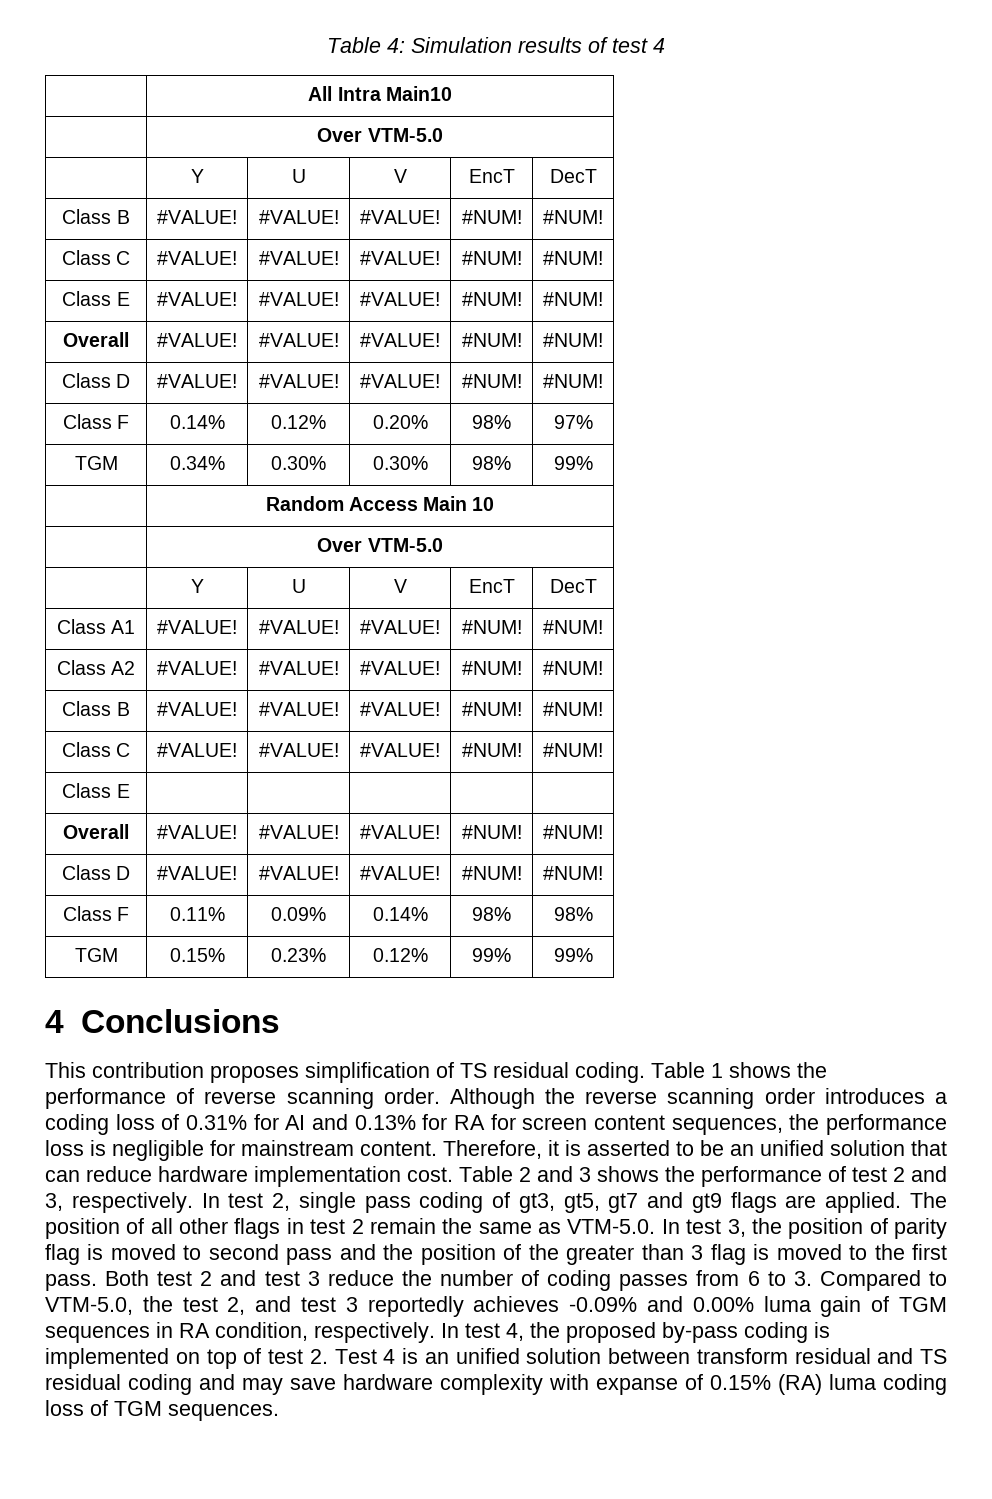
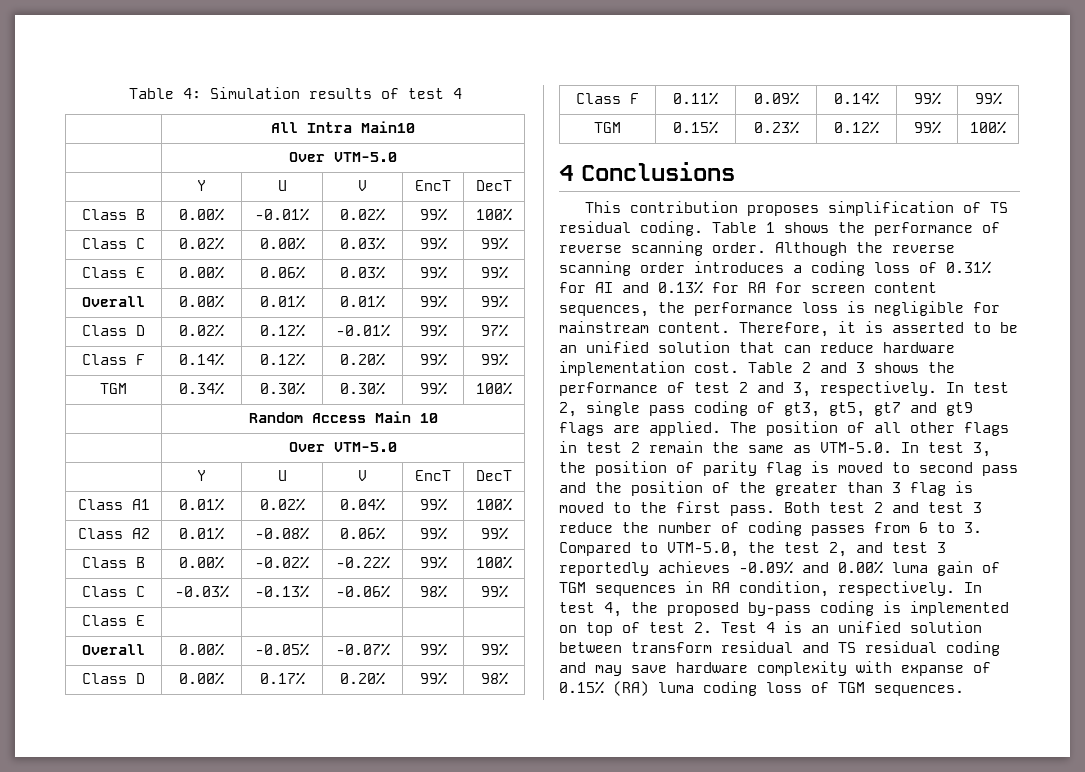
[157,210,237,224] [258,210,339,224] [360,210,440,224] [461,210,522,224] [543,210,603,224] [61,250,131,265] [157,251,237,265] [258,251,339,265] [360,251,440,265] [461,251,522,265] [543,251,603,265] [62,291,130,306] [157,292,237,306] [258,292,339,306] [360,292,440,306] [461,292,522,306] [543,292,603,306] [63,332,129,347] [157,333,237,347] [258,333,339,347] [360,333,440,347] [461,333,522,347] [543,333,603,347] [61,373,131,388] [157,374,237,388] [258,374,339,388] [360,374,440,388] [461,374,522,388] [543,374,603,388] #VALUE! | #VALUE! | #VALUE! | #NUM! | #NUM! // Class C | #VALUE! | #VALUE! | #VALUE! | #NUM! | #NUM! // Class E | #VALUE! | #VALUE! | #VALUE! | #NUM! | #NUM! // Overall | #VALUE! | #VALUE! | #VALUE! | #NUM! | #NUM! // Class D | #VALUE! | #VALUE! | #VALUE! | #NUM! | #NUM! -> [179,208,224,221] [255,208,309,221] [340,208,385,221] [419,208,447,221] [476,208,512,221] [82,238,145,249] [179,237,224,250] [259,237,305,250] [340,237,385,250] [419,237,447,250] [480,237,508,250] [82,267,145,278] [179,266,224,279] [259,266,305,279] [340,266,385,279] [419,266,447,279] [480,266,508,279] [82,296,145,307] [179,295,224,308] [259,295,305,308] [340,295,385,308] [419,295,447,308] [480,295,508,308] [82,325,145,336] [179,324,224,337] [259,324,305,337] [335,324,390,337] [419,324,447,337] [480,324,508,337] 0.00% | -0.01% | 0.02% | 99% | 100% // Class C | 0.02% | 0.00% | 0.03% | 99% | 99% // Class E | 0.00% | 0.06% | 0.03% | 99% | 99% // Overall | 0.00% | 0.01% | 0.01% | 99% | 99% // Class D | 0.02% | 0.12% | -0.01% | 99% | 97%
[472,415,511,429] [553,415,593,429] 98% | 97% -> [419,353,447,366] [480,353,508,366] 99% | 99%
[472,456,511,470] [553,456,593,470] 98% | 99% -> [419,382,447,395] [476,382,512,395] 99% | 100%
[157,620,237,634] [258,620,339,634] [360,620,440,634] [461,620,522,634] [543,620,603,634] [56,660,136,675] [157,661,237,675] [258,661,339,675] [360,661,440,675] [461,661,522,675] [543,661,603,675] [62,701,130,716] [157,702,237,716] [258,702,339,716] [360,702,440,716] [461,702,522,716] [543,702,603,716] [61,742,131,757] [157,743,237,757] [258,743,339,757] [360,743,440,757] [461,743,522,757] [543,743,603,757] [62,783,130,798] [63,824,129,839] [157,825,237,839] [258,825,339,839] [360,825,440,839] [461,825,522,839] [543,825,603,839] [61,865,131,880] [157,866,237,880] [258,866,339,880] [360,866,440,880] [461,866,522,880] [543,866,603,880] #VALUE! | #VALUE! | #VALUE! | #NUM! | #NUM! // Class A2 | #VALUE! | #VALUE! | #VALUE! | #NUM! | #NUM! // Class B | #VALUE! | #VALUE! | #VALUE! | #NUM! | #NUM! // Class C | #VALUE! | #VALUE! | #VALUE! | #NUM! | #NUM! // Class E | | | | | // Overall | #VALUE! | #VALUE! | #VALUE! | #NUM! | #NUM! // Class D | #VALUE! | #VALUE! | #VALUE! | #NUM! | #NUM! -> [179,498,224,511] [259,498,305,511] [340,498,385,511] [419,498,447,511] [476,498,512,511] [77,528,150,539] [179,527,224,540] [255,527,309,540] [340,527,385,540] [419,527,447,540] [480,527,508,540] [82,557,145,568] [179,556,224,569] [255,556,309,569] [335,556,390,569] [419,556,447,569] [476,556,512,569] [82,586,145,597] [174,585,229,598] [255,585,309,598] [335,585,390,598] [419,585,447,598] [480,585,508,598] [82,615,145,626] [82,644,145,655] [179,643,224,656] [255,643,309,656] [335,643,390,656] [419,643,447,656] [480,643,508,656] [82,673,145,684] [179,672,224,685] [259,672,305,685] [340,672,385,685] [419,672,447,685] [480,672,508,685] 0.01% | 0.02% | 0.04% | 99% | 100% // Class A2 | 0.01% | -0.08% | 0.06% | 99% | 99% // Class B | 0.00% | -0.02% | -0.22% | 99% | 100% // Class C | -0.03% | -0.13% | -0.06% | 98% | 99% // Class E | | | | | // Overall | 0.00% | -0.05% | -0.07% | 99% | 99% // Class D | 0.00% | 0.17% | 0.20% | 99% | 98%
[472,907,511,921] [553,907,593,921] 98% | 98% -> [913,92,941,105] [974,92,1002,105] 99% | 99%
[553,948,593,962] 99% -> [970,121,1006,134] 100%

